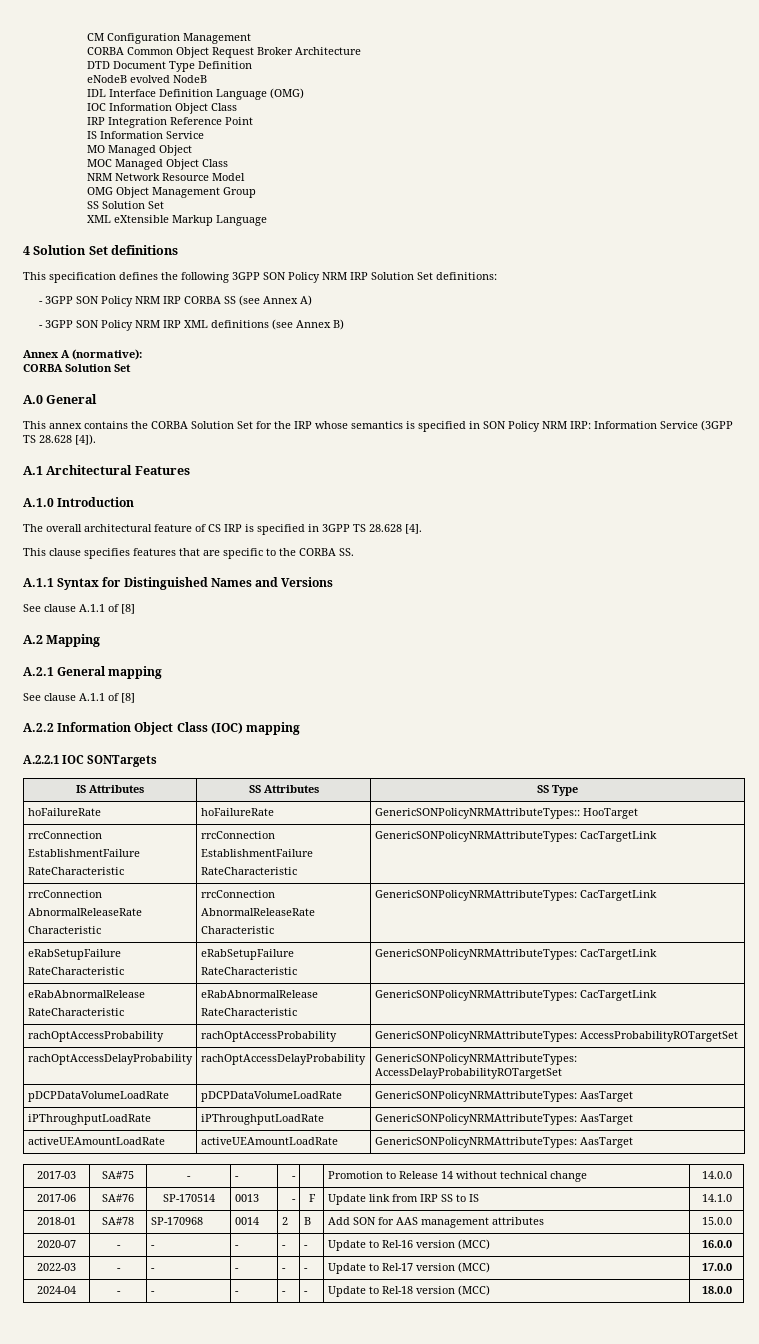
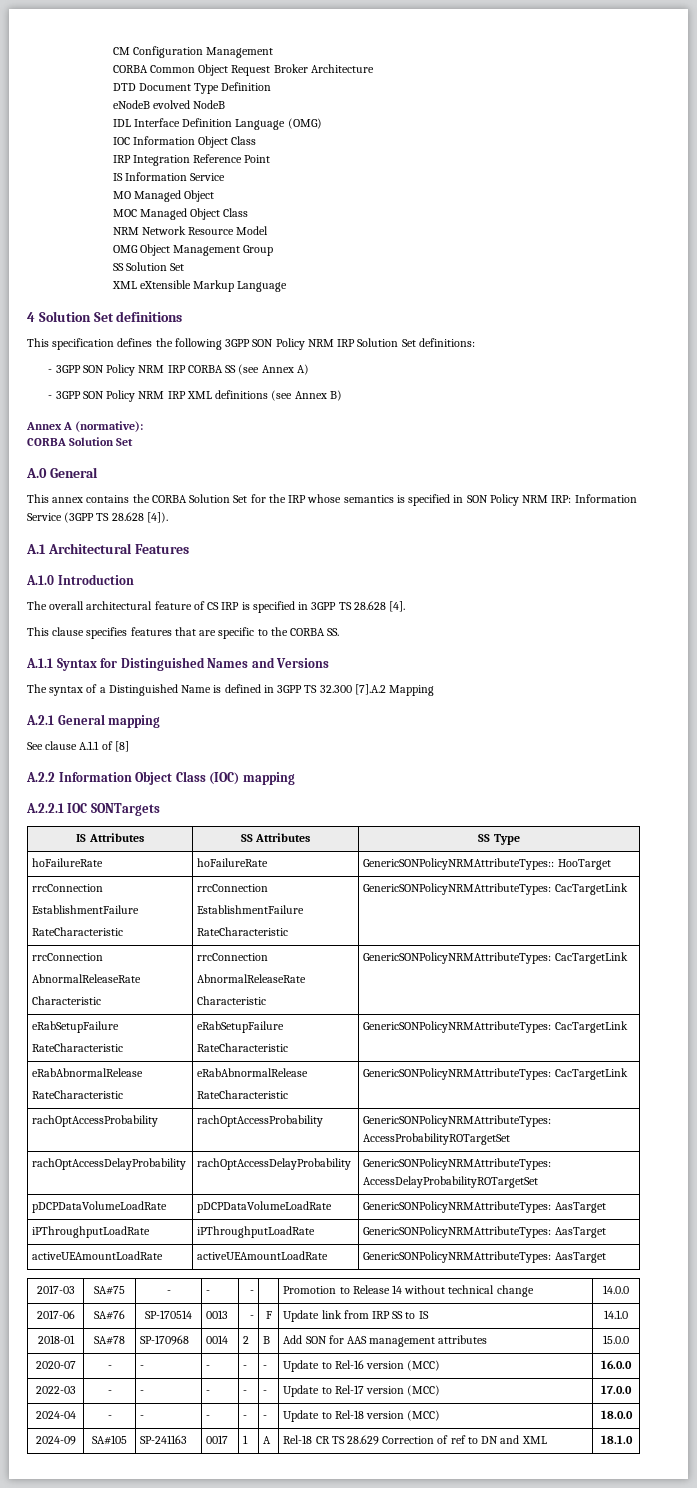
[23,604,135,614] [23,635,43,644] See clause A.1.1 of [8] // A.2 -> [27,684,386,696] The syntax of a Distinguished Name is defined in 3GPP TS 32.300 [7].A.2
(732, 1290) none -> [35,1436,76,1445] [92,1435,127,1445] [140,1435,188,1444] [206,1435,229,1444] [243,1435,249,1444] [263,1436,272,1444] [283,1435,547,1445] [600,1435,633,1444] // 2024-09 | SA#105 | SP-241163 | 0017 | 1 | A | Rel-18 CR TS 28.629 Correction of ref to DN and XML | 18.1.0

